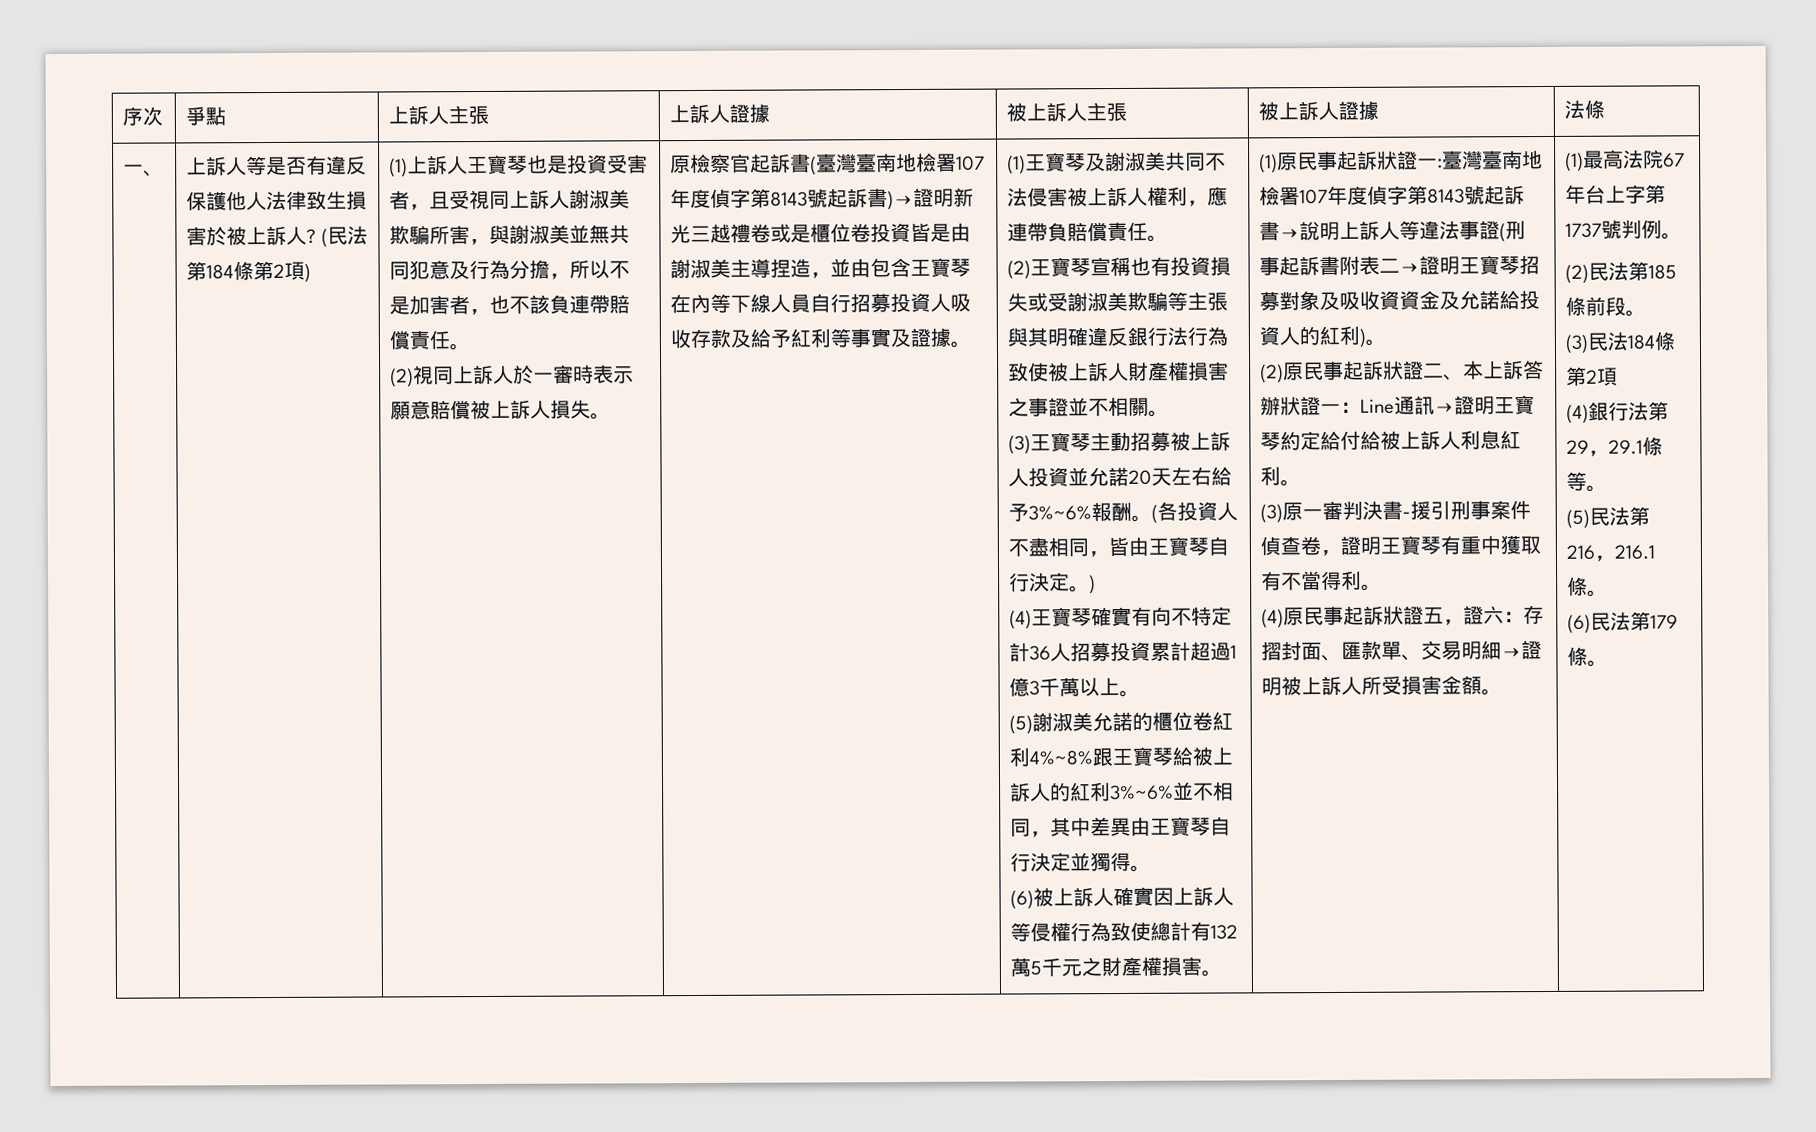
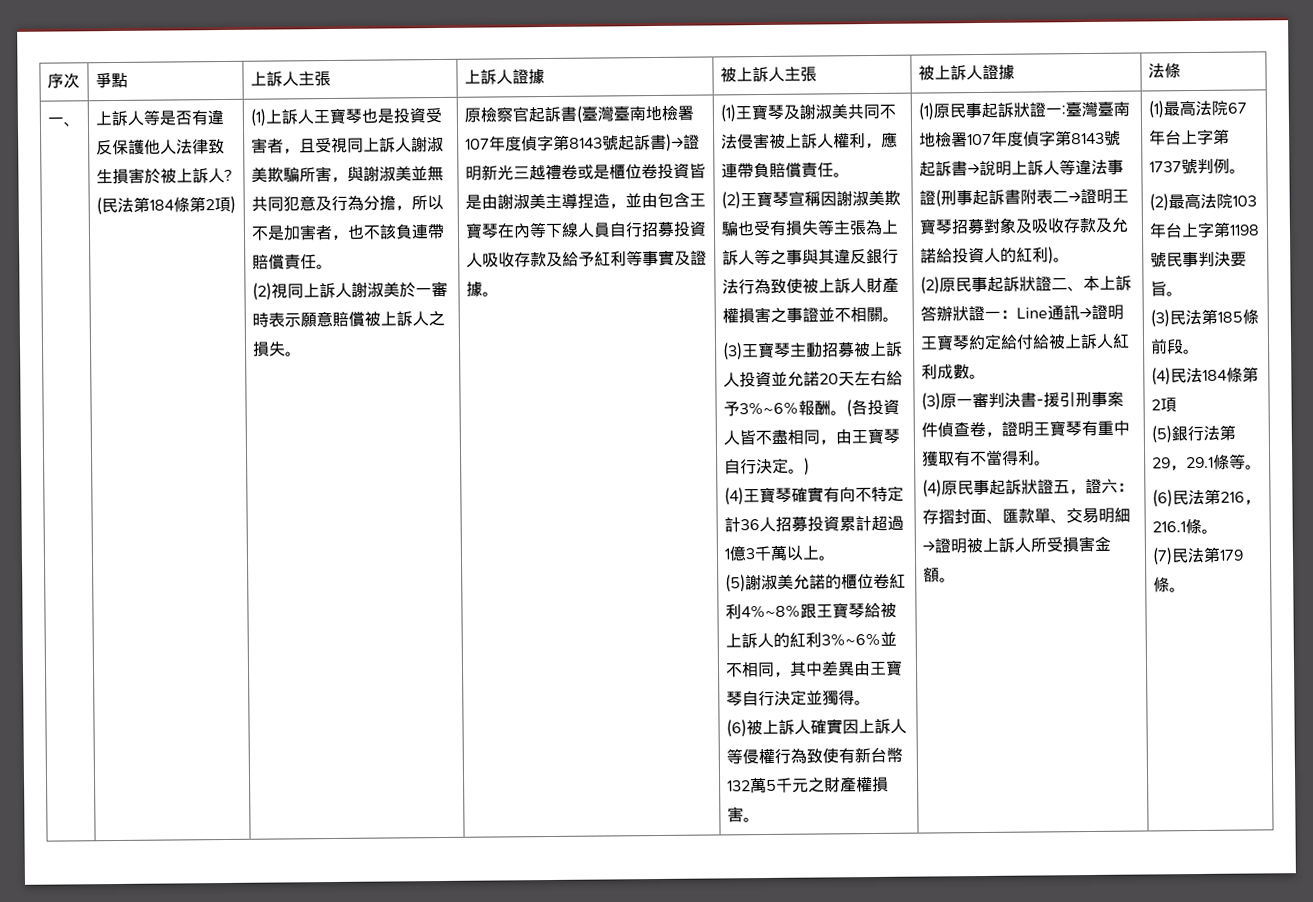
(515, 374) none -> [350,282,400,298] 謝淑美
(552, 409) none -> [427,310,445,327] 之
[1130,256,1232,276] [1007,291,1229,312] [1007,327,1089,347] 也有投資損失或受謝淑美欺騙等主張與其明確 -> [819,190,901,207] [720,219,899,237] [721,248,835,266] 因謝淑美欺騙也受有損失等主張為上訴人等之事與其
(1239, 511) none -> [738,430,756,446] 皆
[1108,536,1130,557] 皆 -> (836, 442) none
[1150,921,1212,941] 總計有 -> [837,747,903,764] 有新台幣
[1379,290,1441,310] 資資金 -> [1062,217,1097,234] 存款
[1460,430,1522,450] [1260,466,1282,486] 利息紅利 -> [1111,333,1130,349] [920,364,970,380] 紅利成數
(1590, 274) none -> [1167,192,1257,210] [1148,221,1260,239] [1149,251,1247,268] [1149,281,1183,297] [1149,309,1170,328] 最高法院103年台上字第1198號民事判決要旨。 // (3)
[1565,334,1590,354] (3) -> [1150,367,1171,386] (4)
[1566,404,1590,424] (4) -> [1150,425,1172,444] (5)
[1566,509,1591,529] (5) -> [1151,489,1173,508] (6)
[1567,614,1592,634] (6) -> [1151,547,1173,566] (7)

